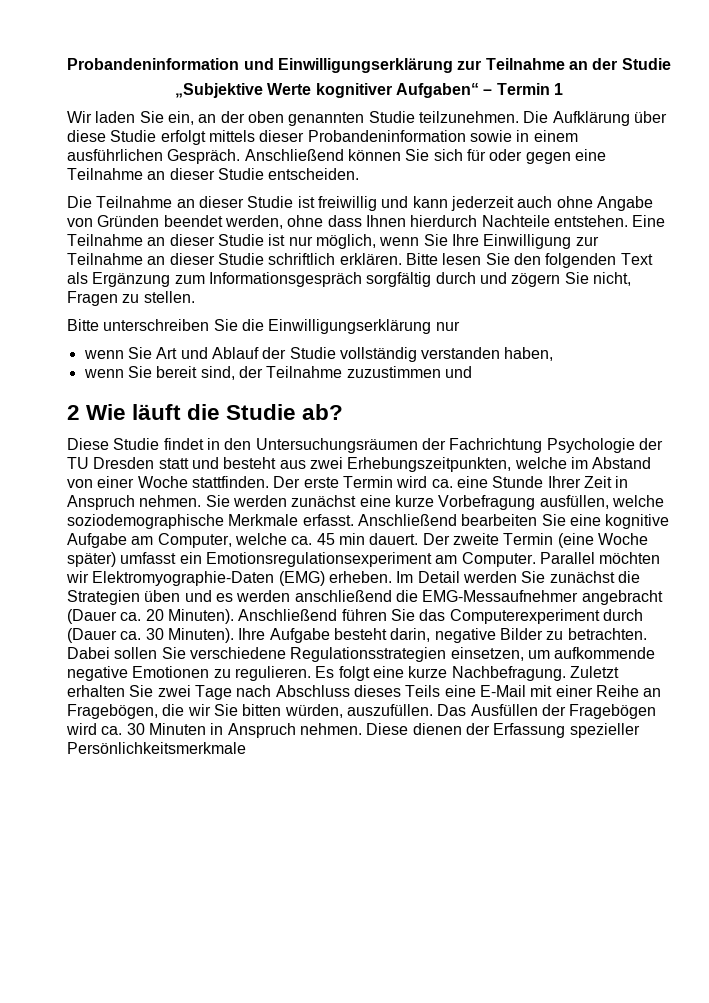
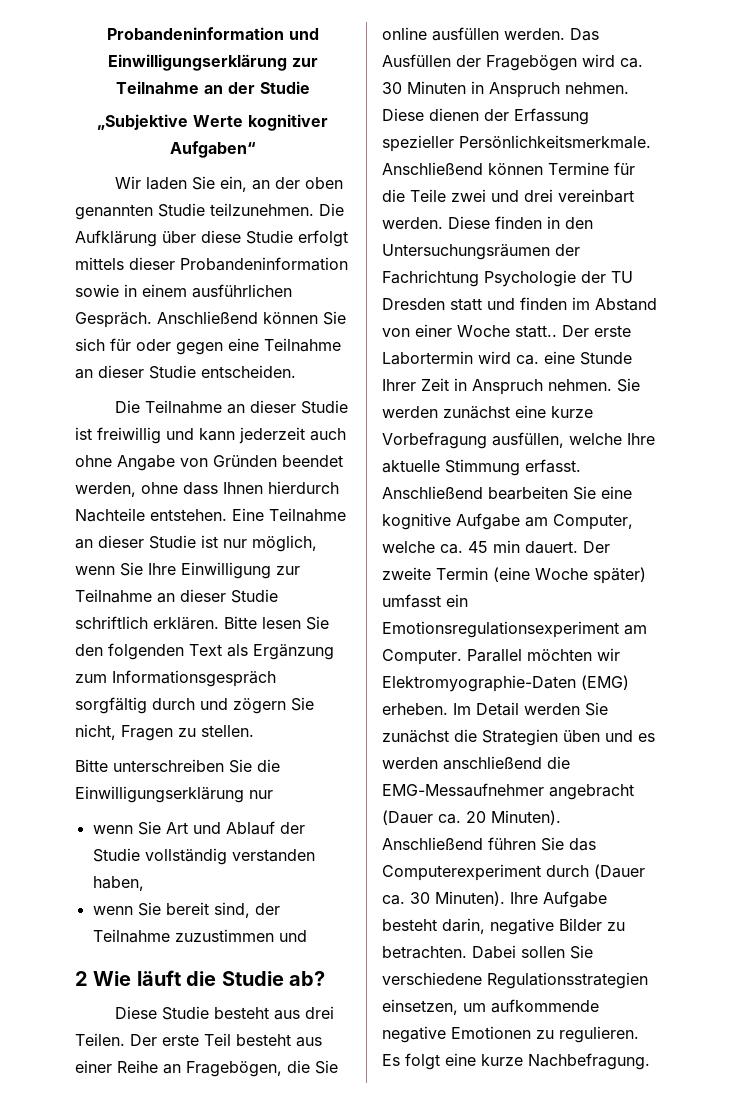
[483,83,563,95] – Termin 1 -> (256, 149) none
[163,438,204,450] findet -> [213,1006,334,1020] [75,1033,322,1047] [75,1060,338,1077] [382,27,599,41] [382,54,643,71] [382,81,629,98] [382,108,589,125] [382,135,651,152] [382,162,635,175] [382,189,634,203] [382,216,542,229] besteht aus drei Teilen. Der erste Teil besteht aus einer Reihe an Fragebögen, die Sie online ausfüllen werden. Das Ausfüllen der Fragebögen wird ca. 30 Minuten in Anspruch nehmen. Diese dienen der Erfassung spezieller Persönlichkeitsmerkmale. Anschließend können Termine für die Teile zwei und drei vereinbart werden. Diese finden
[223,457,567,472] besteht aus zwei Erhebungszeitpunkten, welche -> [520,297,567,310] finden
[191,476,393,488] stattfinden. Der erste Termin -> [515,325,631,338] [382,351,473,365] statt.. Der erste Labortermin
[67,514,299,529] soziodemographische Merkmale -> [627,433,655,445] [382,459,520,476] Ihre aktuelle Stimmung
[569,666,619,678] [67,685,662,700] [67,704,657,719] [66,723,640,738] [67,742,246,754] Zuletzt erhalten Sie zwei Tage nach Abschluss dieses Teils eine E-Mail mit einer Reihe an Fragebögen, die wir Sie bitten würden, auszufüllen. Das Ausfüllen der Fragebögen wird ca. 30 Minuten in Anspruch nehmen. Diese dienen der Erfassung spezieller Persönlichkeitsmerkmale -> (650, 1061) none

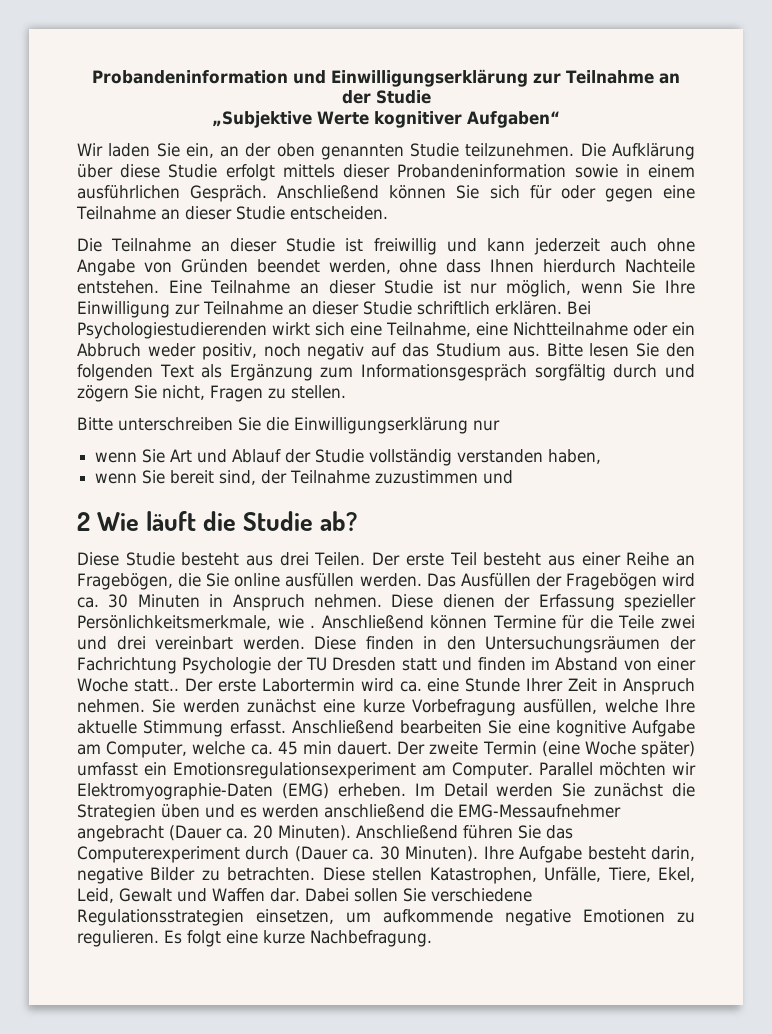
(219, 623) none -> [566,301,591,315] [77,322,695,339] [77,343,540,360] Bei Psychologiestudierenden wirkt sich eine Teilnahme, eine Nichtteilnahme oder ein Abbruch weder positiv, noch negativ auf das Studium aus.
[459,135,651,149] Persönlichkeitsmerkmale. -> [77,615,316,630] Persönlichkeitsmerkmale, wie .
(467, 952) none -> [322,867,696,884] [77,888,300,903] Diese stellen Katastrophen, Unfälle, Tiere, Ekel, Leid, Gewalt und Waffen dar.

